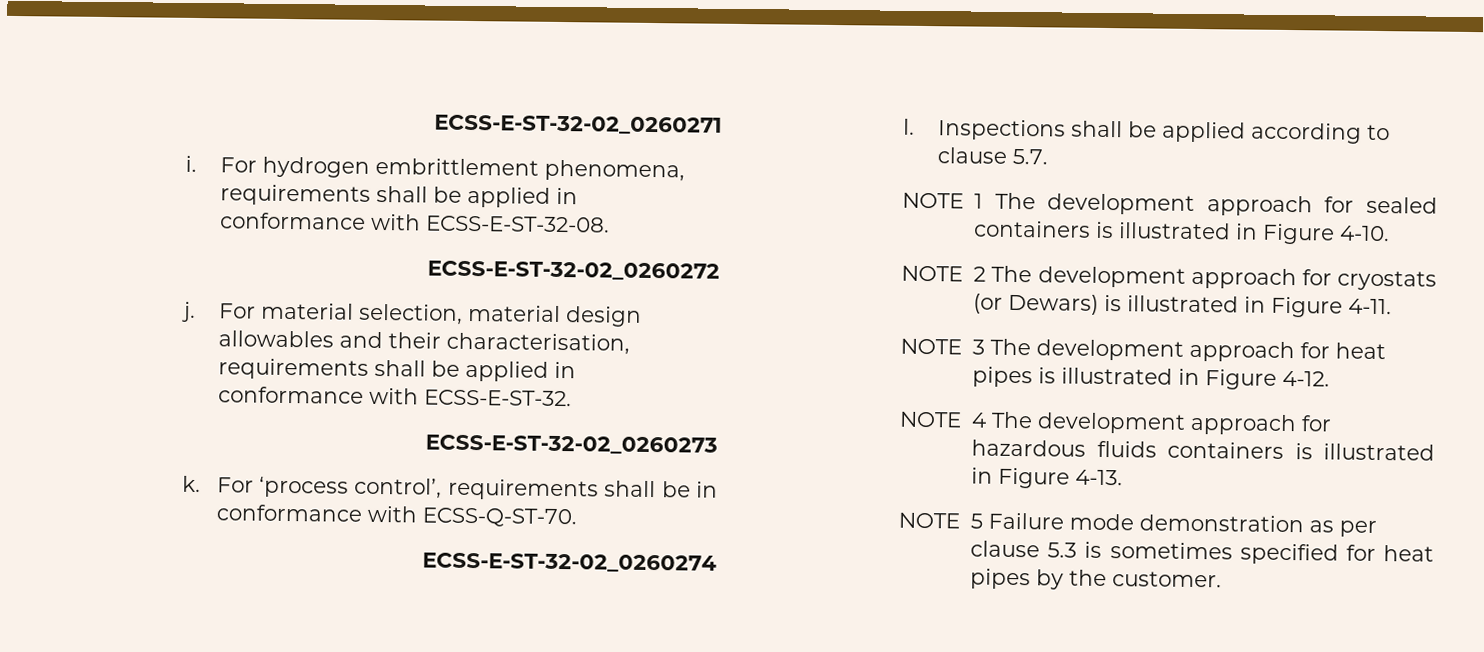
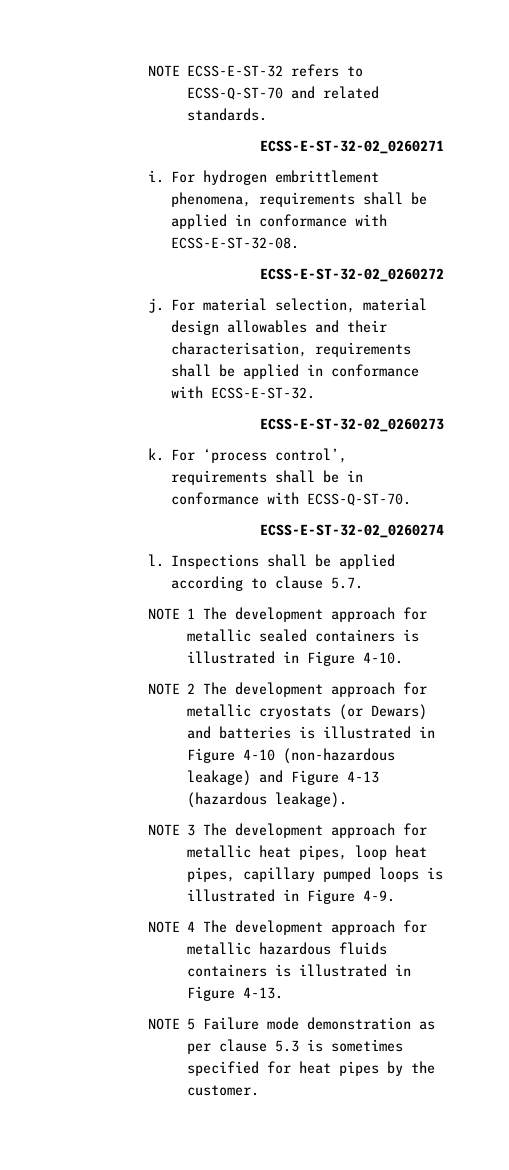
(434, 124) none -> [148,64,364,77] [187,86,380,100] [187,108,268,121] NOTE ECSS-E-ST-32 refers to ECSS-Q-ST-70 and related standards. //
(1355, 204) none -> [187,629,252,642] metallic
(1332, 277) none -> [187,704,252,717] metallic
[1104,294,1393,318] is illustrated in Figure 4-11. -> [187,726,436,739] [187,748,396,764] [187,770,380,786] [187,792,348,808] and batteries is illustrated in Figure 4-10 (non-hazardous leakage) and Figure 4-13 (hazardous leakage).
[1335,342,1387,360] [972,366,1331,390] heat pipes is illustrated in Figure 4-12. -> [187,845,428,860] [187,867,444,882] [187,889,396,904] metallic heat pipes, loop heat pipes, capillary pumped loops is illustrated in Figure 4-9.
(1333, 423) none -> [187,942,252,955] metallic

